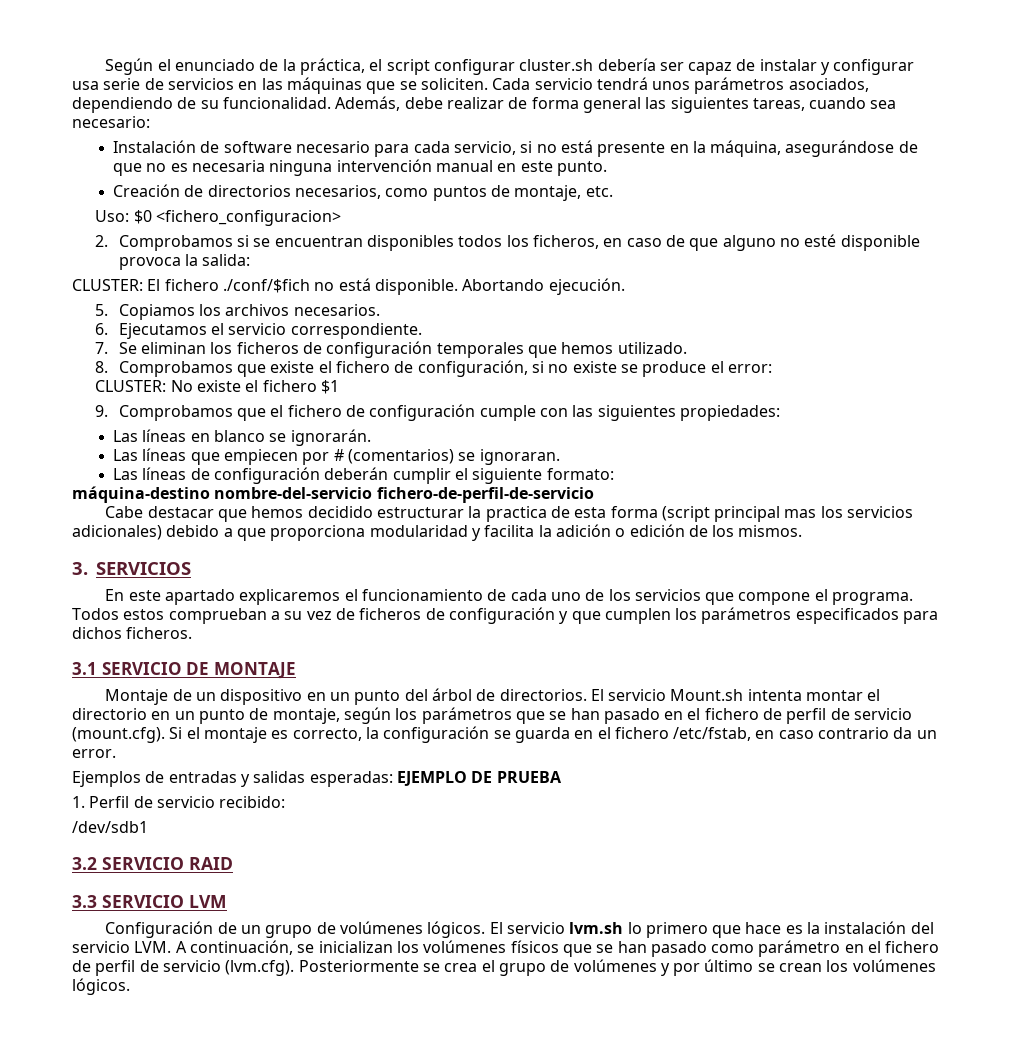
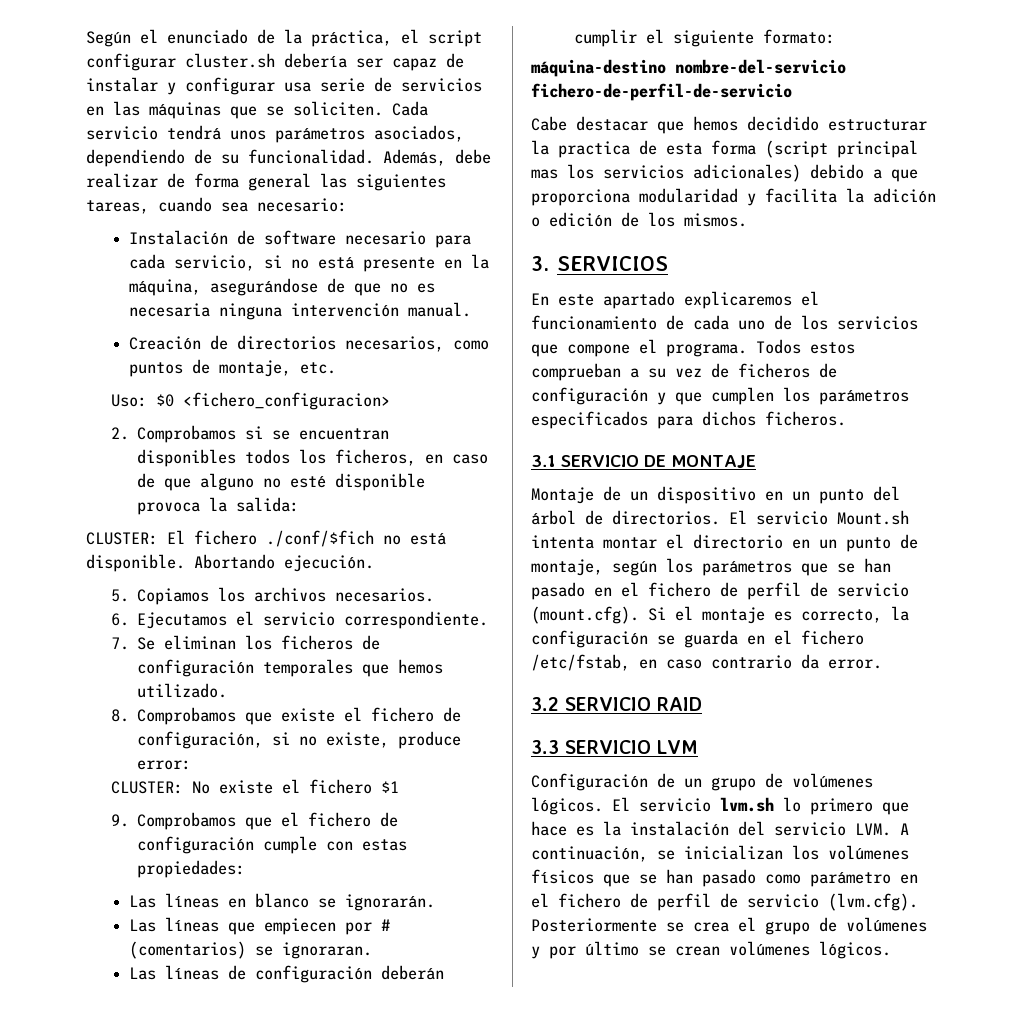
[435,160,607,176] manual en este punto. -> [408,302,472,317] manual.
[572,361,724,377] existe se produce el -> [326,731,462,749] existe, produce
[572,405,676,421] las siguientes -> [362,839,408,851] estas
[916,730,937,739] un -> (819, 661) none
[72,771,562,787] [72,796,286,808] [72,821,148,833] // Ejemplos de entradas y salidas esperadas: EJEMPLO DE PRUEBA // 1. Perfil de servicio recibido: // /dev/sdb1 -> (882, 664) none
[826,960,849,972] los -> (720, 951) none

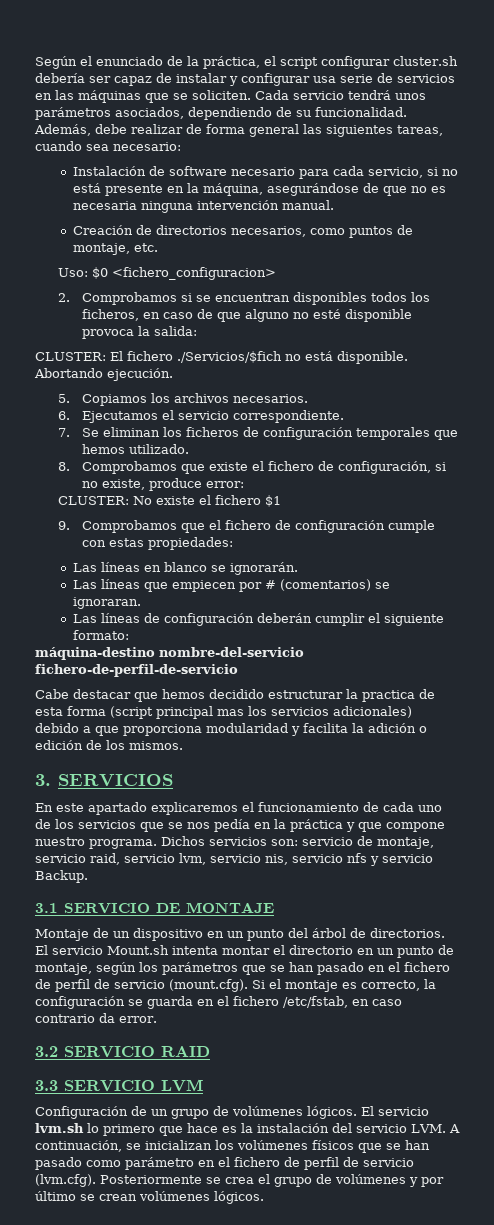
[266,530,374,547] ./conf/$fich -> [177,351,282,363] ./Servicios/$fich
[567,339,855,357] [531,363,837,381] [531,387,909,405] [531,411,846,429] compone el programa. Todos estos comprueban a su vez de ficheros de configuración y que cumplen los parámetros especificados para dichos ficheros. -> [168,819,445,832] [35,836,434,849] [35,853,433,866] [35,870,88,883] se nos pedía en la práctica y que compone nuestro programa. Dichos servicios son: servicio de montaje, servicio raid, servicio lvm, servicio nis, servicio nfs y servicio Backup.

